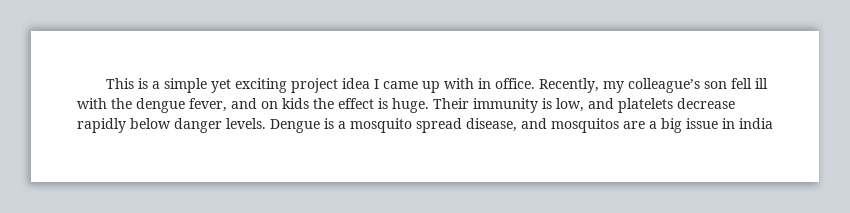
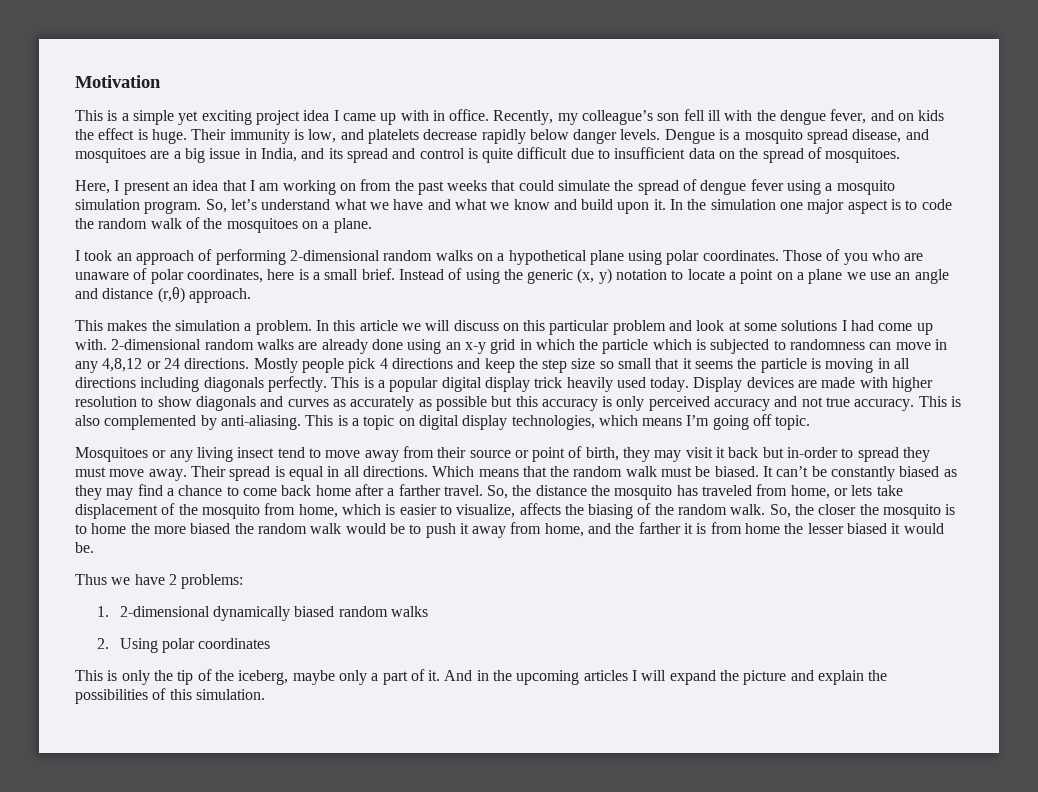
(106, 83) none -> [75,75,161,88] Motivation //
[551,118,619,133] mosquitos -> [75,148,146,163] mosquitoes
[739,118,773,129] india -> [260,147,901,163] [75,179,895,195] [75,199,952,214] [75,217,372,233] [75,249,924,265] [75,268,949,284] [75,287,251,303] [75,320,933,335] [75,339,948,354] [75,358,911,373] [75,376,934,392] [75,396,962,411] [75,414,811,430] [75,446,931,462] [75,466,957,481] [75,484,903,500] [75,503,956,519] [75,522,944,538] [75,542,94,553] [75,574,244,589] [97,606,429,621] [97,638,271,653] [75,669,888,685] [75,688,265,704] India, and its spread and control is quite difficult due to insufficient data on the spread of mosquitoes. // Here, I present an idea that I am working on from the past weeks that could simulate the spread of dengue fever using a mosquito simulation program. So, let’s understand what we have and what we know and build upon it. In the simulation one major aspect is to code the random walk of the mosquitoes on a plane. // I took an approach of performing 2-dimensional random walks on a hypothetical plane using polar coordinates. Those of you who are unaware of polar coordinates, here is a small brief. Instead of using the generic (x, y) notation to locate a point on a plane we use an angle and distance (r,θ) approach. // This makes the simulation a problem. In this article we will discuss on this particular problem and look at some solutions I had come up with. 2-dimensional random walks are already done using an x-y grid in which the particle which is subjected to randomness can move in any 4,8,12 or 24 directions. Mostly people pick 4 directions and keep the step size so small that it seems the particle is moving in all directions including diagonals perfectly. This is a popular digital display trick heavily used today. Display devices are made with higher resolution to show diagonals and curves as accurately as possible but this accuracy is only perceived accuracy and not true accuracy. This is also complemented by anti-aliasing. This is a topic on digital display technologies, which means I’m going off topic. // Mosquitoes or any living insect tend to move away from their source or point of birth, they may visit it back but in-order to spread they must move away. Their spread is equal in all directions. Which means that the random walk must be biased. It can’t be constantly biased as they may find a chance to come back home after a farther travel. So, the distance the mosquito has traveled from home, or lets take displacement of the mosquito from home, which is easier to visualize, affects the biasing of the random walk. So, the closer the mosquito is to home the more biased the random walk would be to push it away from home, and the farther it is from home the lesser biased it would be. // Thus we have 2 problems: // 1. 2-dimensional dynamically biased random walks // 2. Using polar coordinates // This is only the tip of the iceberg, maybe only a part of it. And in the upcoming articles I will expand the picture and explain the possibilities of this simulation.

